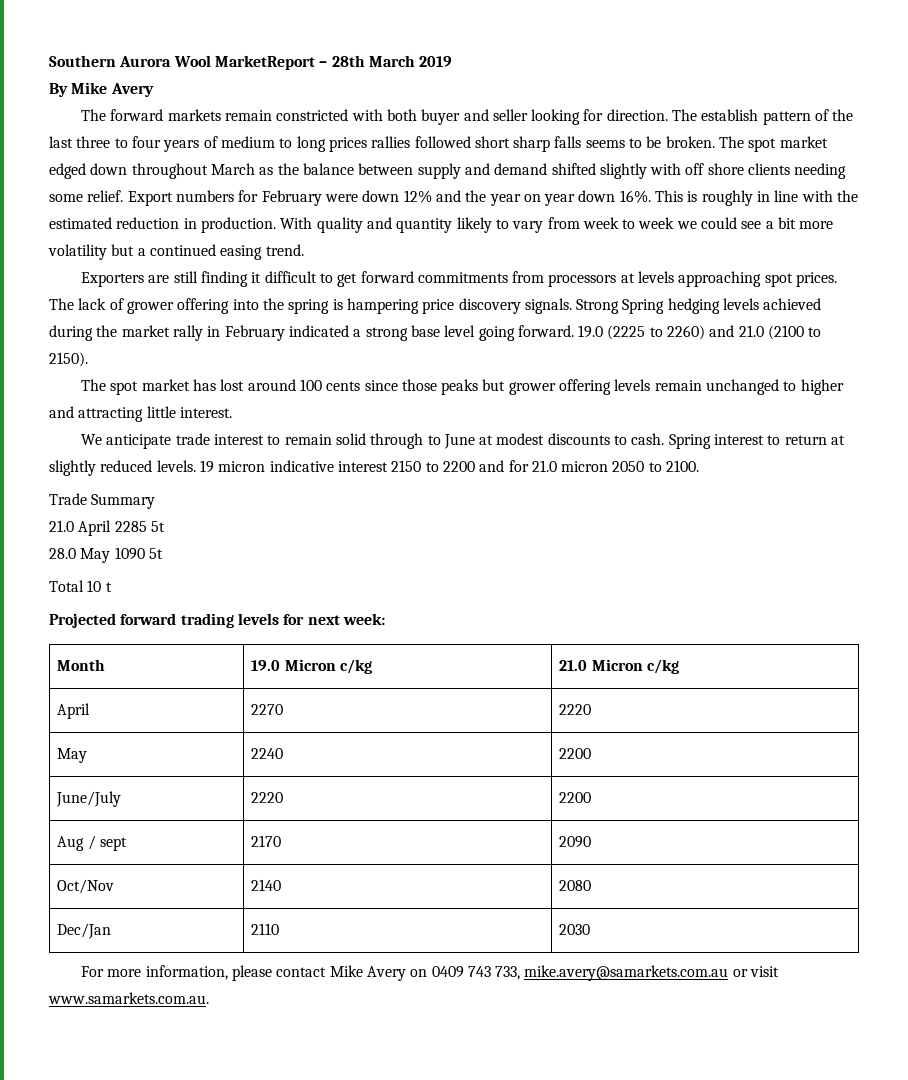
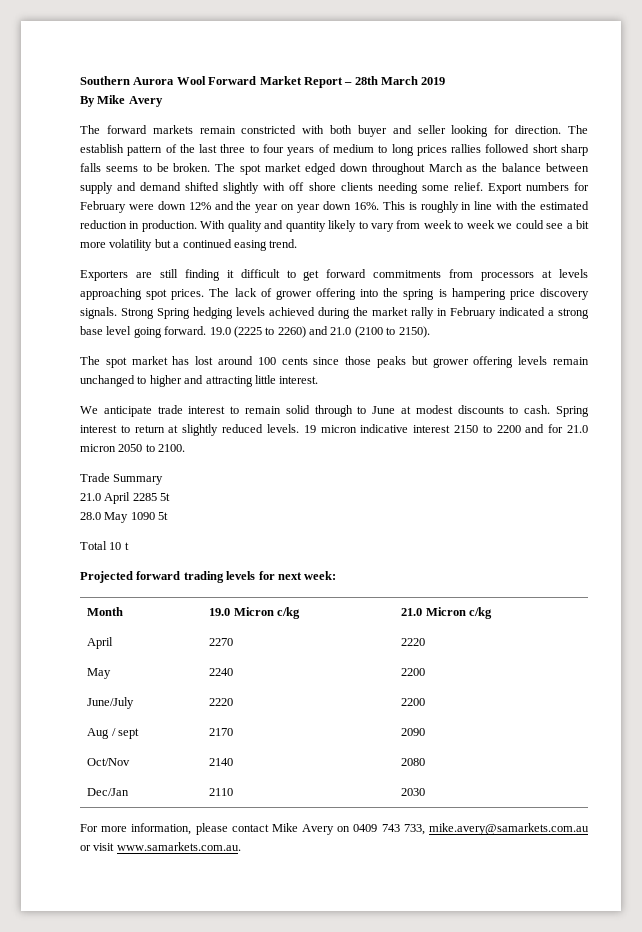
[214,55,315,70] MarketReport -> [208,76,343,88] Forward Market Report

